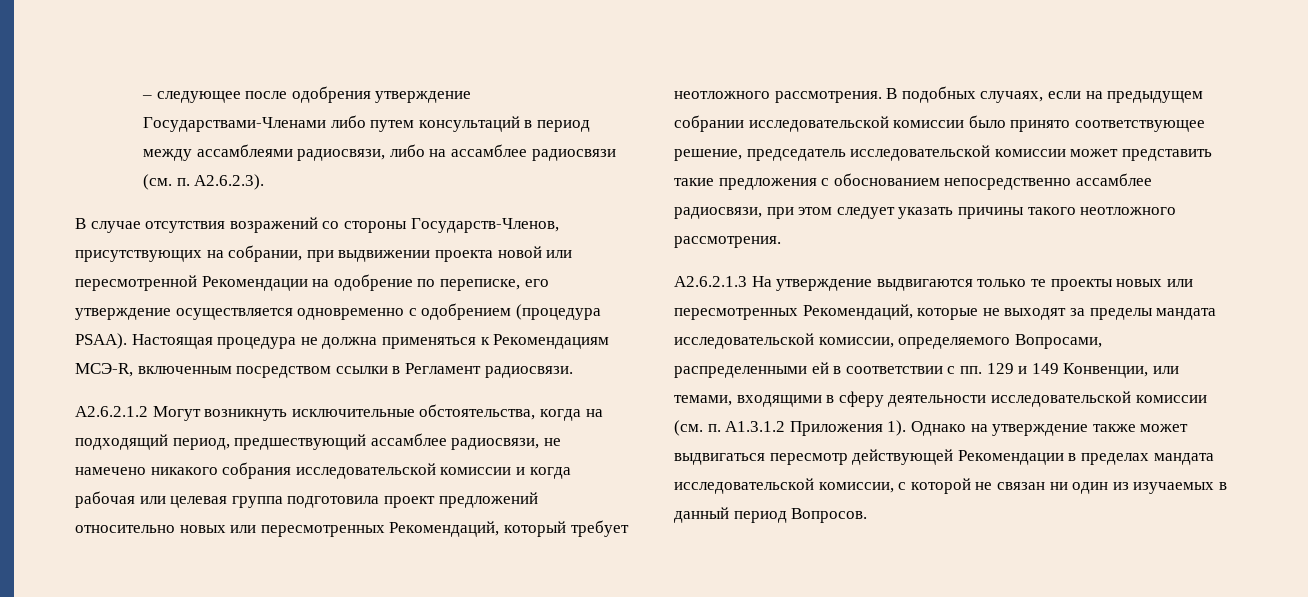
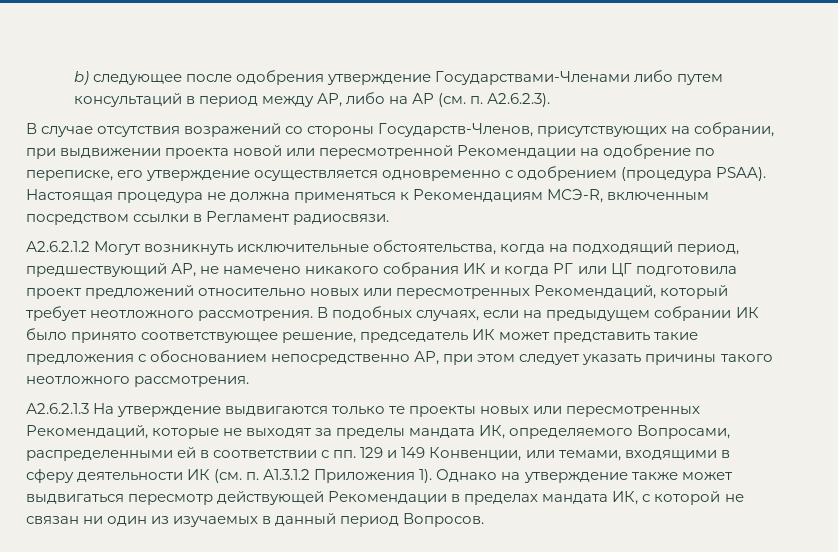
[141,95,152,99] – -> [73,71,89,85] b)
[196,144,616,161] ассамблеями радиосвязи, либо на ассамблее радиосвязи -> [317,92,435,107] АР, либо на АР
[370,433,540,450] ассамблее радиосвязи, -> [171,263,197,277] АР,
[295,463,571,479] [75,491,283,508] исследовательской комиссии и когда рабочая или целевая группа -> [463,263,632,277] ИК и когда РГ или ЦГ
[748,116,965,132] исследовательской комиссии -> [735,307,759,318] ИК
[850,145,1066,161] исследовательской комиссии -> [472,329,496,340] ИК
[1075,173,1152,186] [674,207,762,219] ассамблее радиосвязи, -> [414,351,440,365] АР,
[674,333,894,349] исследовательской комиссии, -> [479,425,506,439] ИК,
[990,391,1207,407] исследовательской комиссии -> [187,469,211,480] ИК
[674,478,894,494] исследовательской комиссии, -> [612,491,639,505] ИК,

